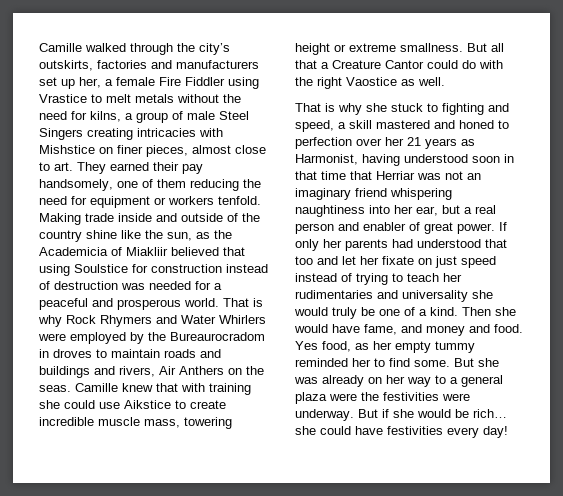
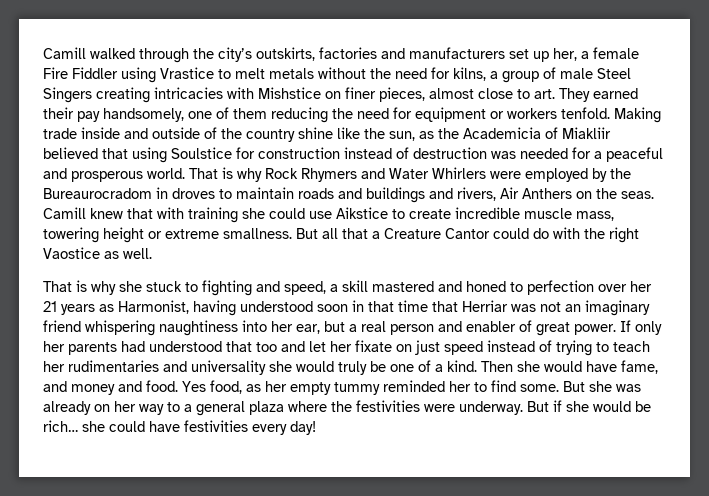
[39,43,82,52] Camille -> [43,47,86,59] Camill
[75,383,118,392] Camille -> [43,207,86,219] Camill
[329,393,357,401] were -> [288,401,327,412] where

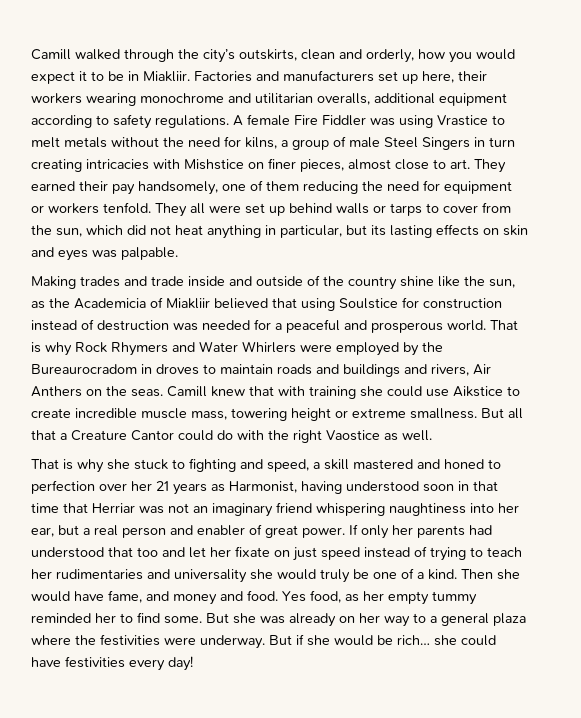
[319,47,589,62] factories and manufacturers set up her, a -> [301,49,515,63] [31,70,487,84] [31,93,507,106] [31,114,243,129] clean and orderly, how you would expect it to be in Miakliir. Factories and manufacturers set up here, their workers wearing monochrome and utilitarian overalls, additional equipment according to safety regulations. A
(118, 73) none -> [370,118,395,126] was
(92, 95) none -> [474,137,515,147] in turn
[614,107,661,123] Making -> [155,202,511,217] [31,224,528,239] [31,247,178,261] [31,276,147,289] They all were set up behind walls or tarps to cover from the sun, which did not heat anything in particular, but its lasting effects on skin and eyes was palpable. // Making trades and

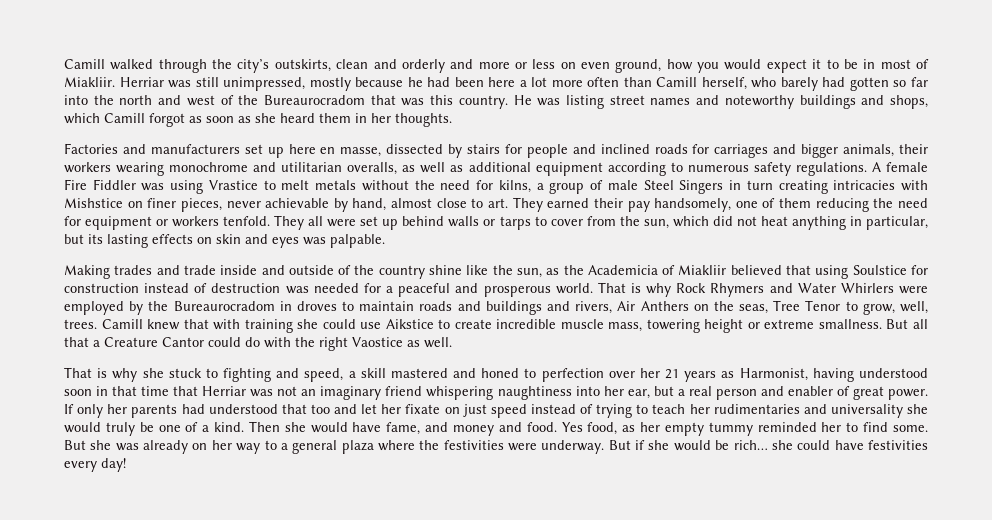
[366,49,414,63] orderly, -> [401,59,662,73] orderly and more or less on even ground,
[143,71,190,82] Miakliir. -> [880,59,930,69] [64,77,928,91] [64,95,928,109] [64,113,452,127] most of Miakliir. Herriar was still unimpressed, mostly because he had been here a lot more often than Camill herself, who barely had gotten so far into the north and west of the Bureaurocradom that was this country. He was listing street names and noteworthy buildings and shops, which Camill forgot as soon as she heard them in her thoughts. //
[422,71,454,83] here, -> [288,144,895,158] here en masse, dissected by stairs for people and inclined roads for carriages and bigger animals,
(370, 99) none -> [402,162,464,173] as well as
(109, 120) none -> [687,165,749,172] numerous
(344, 165) none -> [226,198,387,212] never achievable by hand,
[131,389,163,397] seas. -> [739,300,928,315] [64,319,97,329] seas, Tree Tenor to grow, well, trees.

